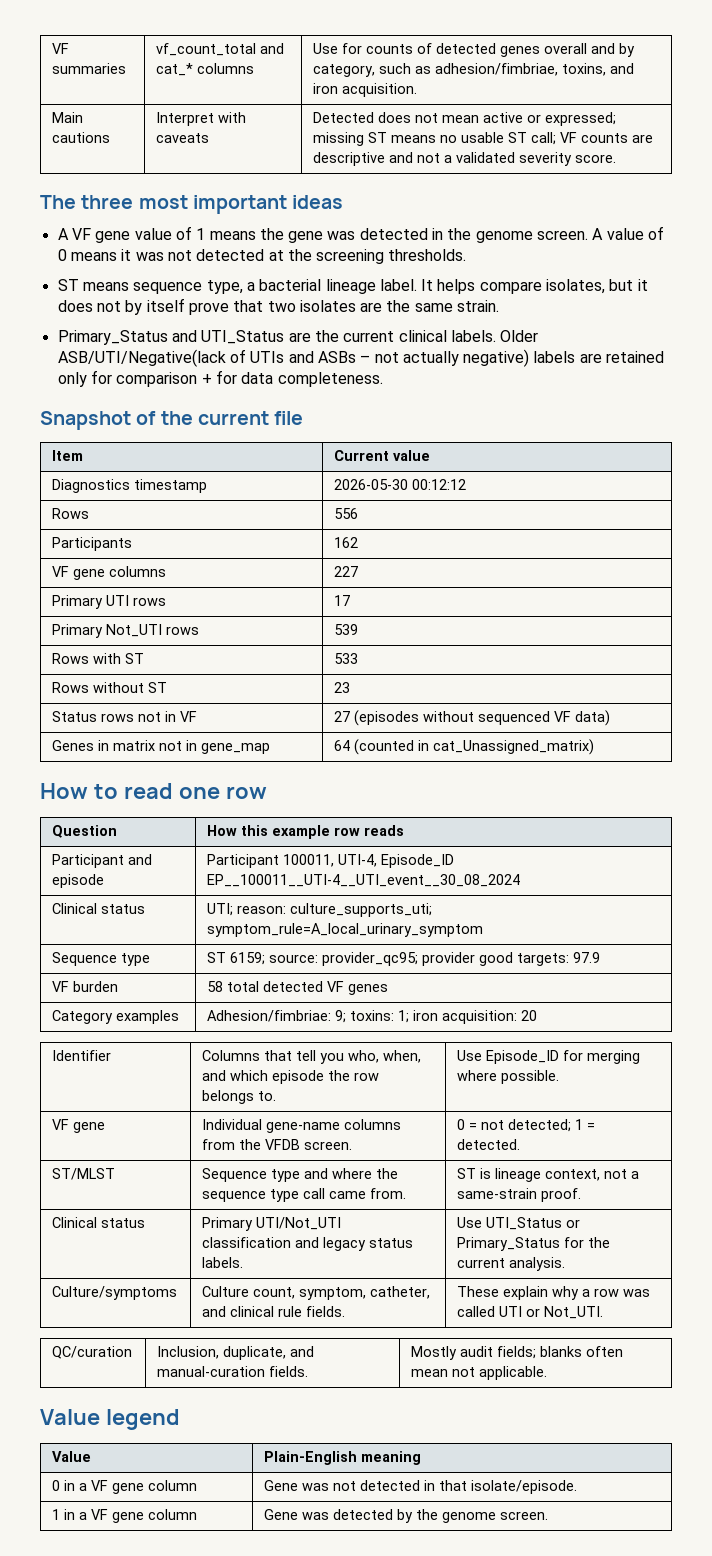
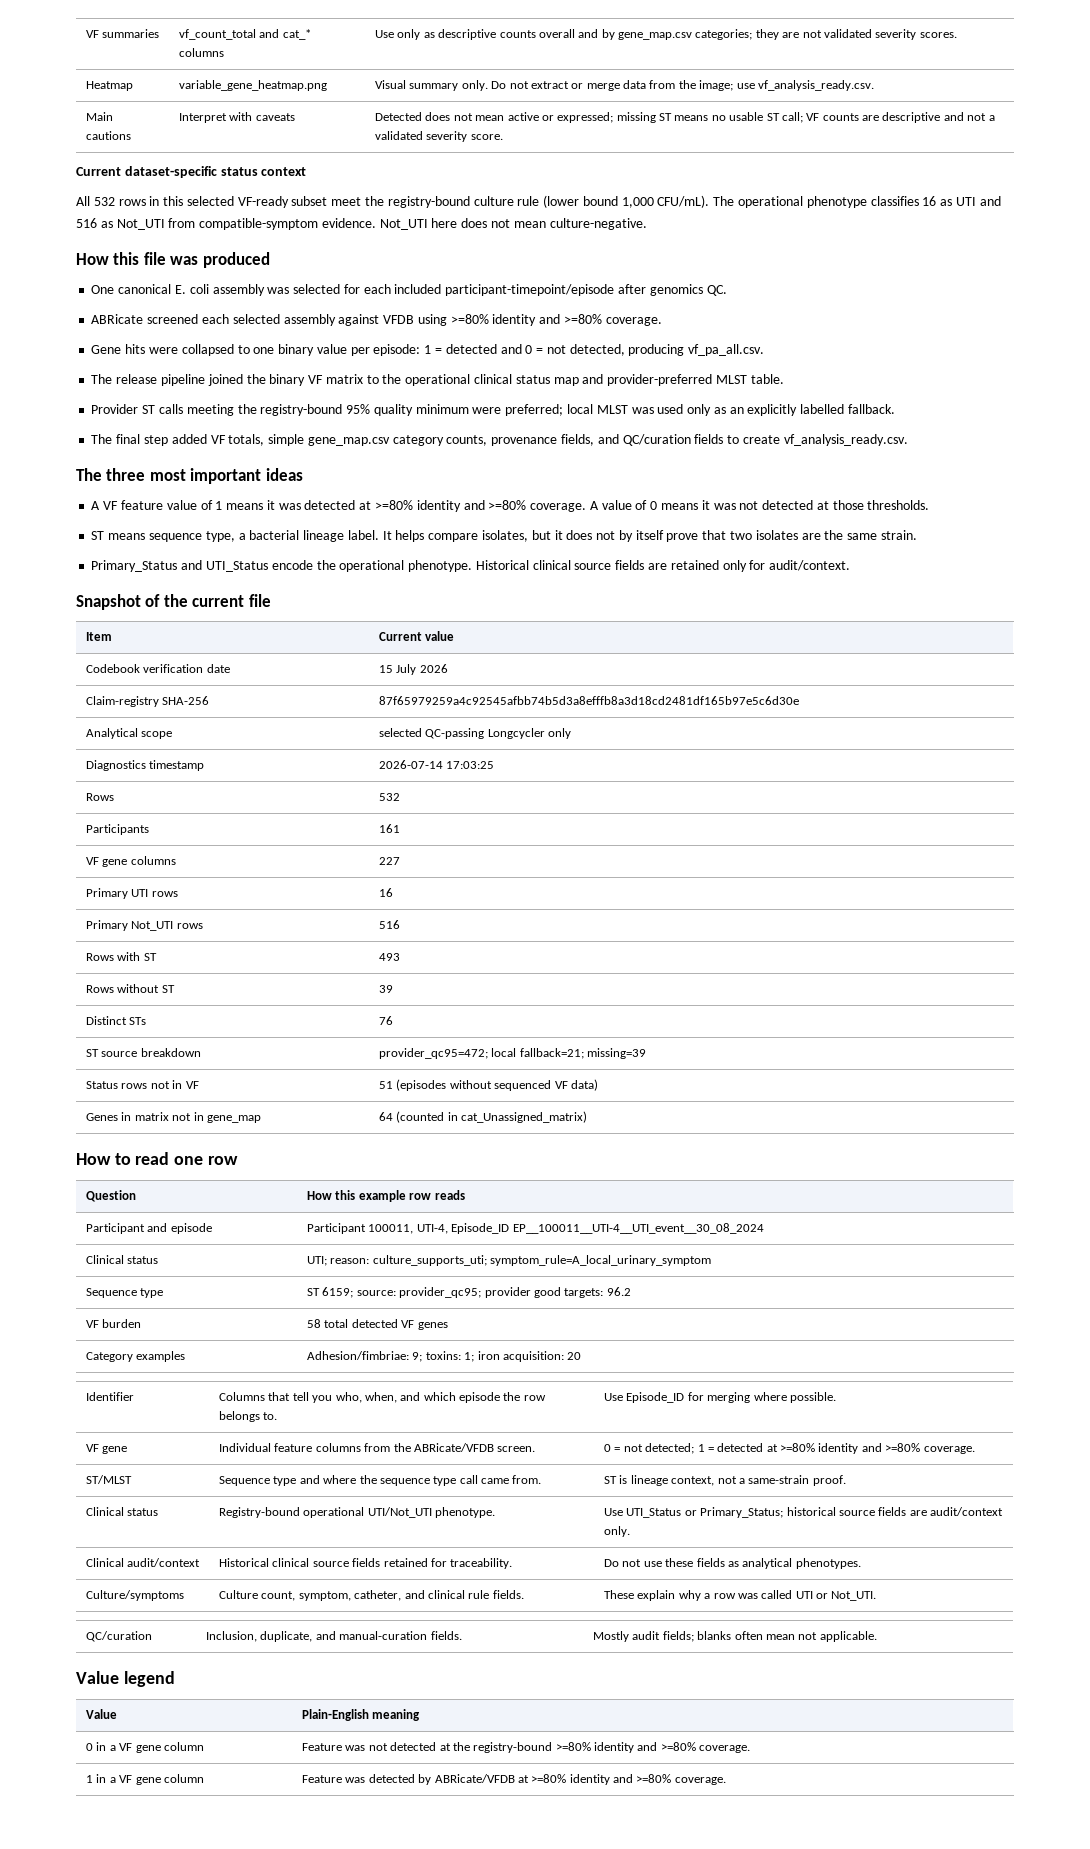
[342,43,636,57] [313,63,635,77] [313,83,418,97] for counts of detected genes overall and by category, such as adhesion/fimbriae, toxins, and iron acquisition. -> [397,29,957,40] [86,81,134,91] [179,80,328,91] [375,80,874,91] only as descriptive counts overall and by gene_map.csv categories; they are not validated severity scores. // Heatmap | variable_gene_heatmap.png | Visual summary only. Do not extract or merge data from the image; use vf_analysis_ready.csv.
(617, 158) none -> [76,166,307,178] [76,195,1001,208] [76,218,647,230] [76,252,270,268] [91,284,727,296] [91,314,662,326] [91,344,765,356] [91,374,784,386] [91,404,895,416] [91,434,908,446] // Current dataset-specific status context // All 532 rows in this selected VF-ready subset meet the registry-bound culture rule (lower bound 1,000 CFU/mL). The operational phenotype classifies 16 as UTI and 516 as Not_UTI from compatible-symptom evidence. Not_UTI here does not mean culture-negative. // How this file was produced // One canonical E. coli assembly was selected for each included participant-timepoint/episode after genomics QC. // ABRicate screened each selected assembly against VFDB using >=80% identity and >=80% coverage. // Gene hits were collapsed to one binary value per episode: 1 = detected and 0 = not detected, producing vf_pa_all.csv. // The release pipeline joined the binary VF matrix to the operational clinical status map and provider-preferred MLST table. // Provider ST calls meeting the registry-bound 95% quality minimum were preferred; local MLST was used only as an explicitly labelled fallback. // The final step added VF totals, simple gene_map.csv category counts, provenance fields, and QC/curation fields to create vf_analysis_ready.csv.
[95,231,131,243] gene -> [120,500,163,510] feature
[259,228,589,243] the gene was detected in the genome screen. -> [266,500,587,512] it was detected at >=80% identity and >=80% coverage.
[287,249,385,264] the screening -> [832,500,864,510] those
[288,330,539,342] [57,349,665,367] [57,370,383,387] are the current clinical labels. Older ASB/UTI/Negative(lack of UTIs and ASBs – not actually negative) labels are retained only for comparison + for data completeness. -> [271,560,851,572] encode the operational phenotype. Historical clinical source fields are retained only for audit/context.
(431, 455) none -> [86,664,230,673] [379,664,448,675] [86,696,210,707] [379,696,800,705] [86,728,173,739] [379,728,572,739] // Codebook verification date | 15 July 2026 // Claim-registry SHA-256 | 87f65979259a4c92545afbb74b5d3a8efffb8a3d18cd2481df165b97e5c6d30e // Analytical scope | selected QC-passing Longcycler only
[334,479,467,490] 2026-05-30 00:12:12 -> [379,760,495,769] 2026-07-14 17:03:25
[334,508,359,519] 556 -> [379,793,401,801] 532
[334,537,359,548] 162 -> [379,824,401,833] 161
[334,595,351,606] 17 -> [379,888,394,897] 16
[334,624,359,635] 539 -> [379,920,401,929] 516
[334,653,359,664] 533 -> [379,953,401,961] 493
[334,682,351,693] 23 -> [379,985,394,993] [86,1016,147,1025] [379,1016,394,1025] [86,1048,201,1057] [379,1048,647,1059] 39 // Distinct STs | 76 // ST source breakdown | provider_qc95=472; local fallback=21; missing=39
[334,711,351,722] 27 -> [379,1081,394,1089] 51
[573,952,601,963] 97.9 -> [606,1287,631,1296] 96.2
[266,1122,341,1133] gene-name -> [274,1443,313,1452] feature
[265,1139,301,1150] VFDB -> [413,1443,494,1452] ABRicate/VFDB
[457,1139,521,1150] detected. -> [717,1443,975,1454] detected at >=80% identity and >=80% coverage.
[202,1217,342,1231] [202,1237,414,1251] [202,1257,244,1268] [457,1217,581,1230] [457,1237,611,1251] [457,1257,566,1271] Primary UTI/Not_UTI classification and legacy status labels. | Use UTI_Status or Primary_Status for the current analysis. -> [219,1507,496,1518] [604,1507,1004,1518] [604,1526,631,1537] [86,1558,201,1567] [219,1558,513,1569] [604,1558,861,1569] Registry-bound operational UTI/Not_UTI phenotype. | Use UTI_Status or Primary_Status; historical source fields are audit/context only. // Clinical audit/context | Historical clinical source fields retained for traceability. | Do not use these fields as analytical phenotypes.
[264,1480,578,1494] Gene was not detected in that isolate/episode. -> [302,1742,751,1753] Feature was not detected at the registry-bound >=80% identity and >=80% coverage.
[264,1509,299,1520] Gene -> [302,1775,343,1783] Feature
[416,1509,549,1523] the genome screen. -> [434,1774,726,1785] ABRicate/VFDB at >=80% identity and >=80% coverage.

